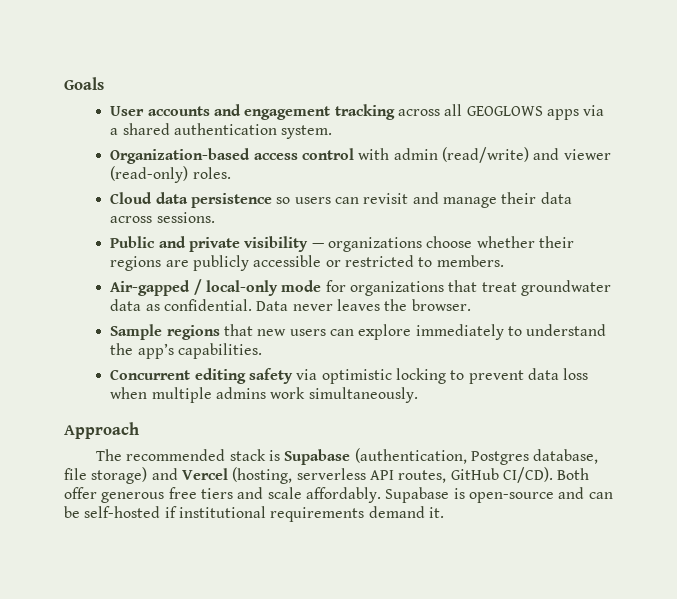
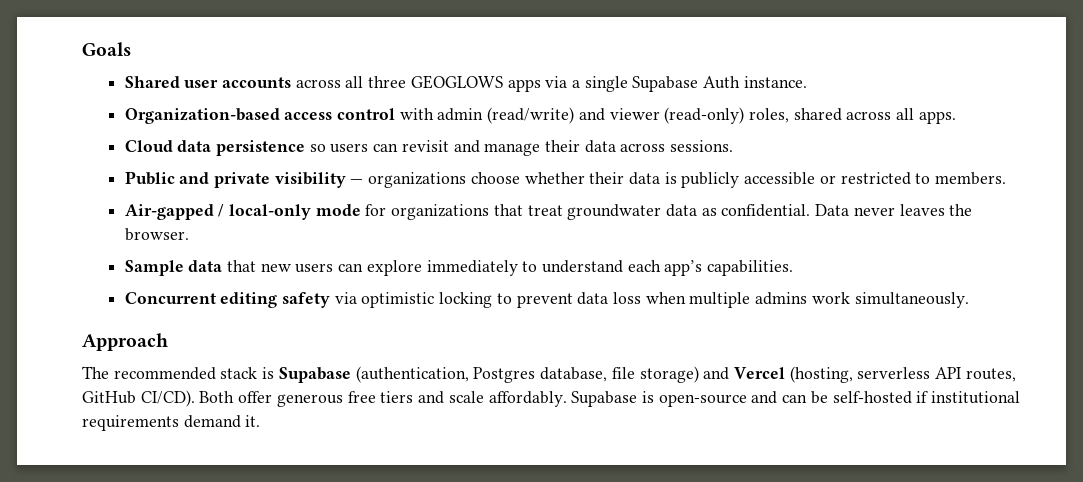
[110,104,463,120] User accounts and engagement tracking across all -> [124,76,407,88] Shared user accounts across all three
[122,123,333,139] shared authentication system. -> [584,76,807,92] single Supabase Auth instance.
[192,167,231,179] roles. -> [749,108,956,124] roles, shared across all apps.
[110,256,189,271] regions are -> [629,172,677,185] data is
[166,325,220,340] regions -> [188,260,223,272] data
[110,343,134,355] the -> [627,260,661,272] each

